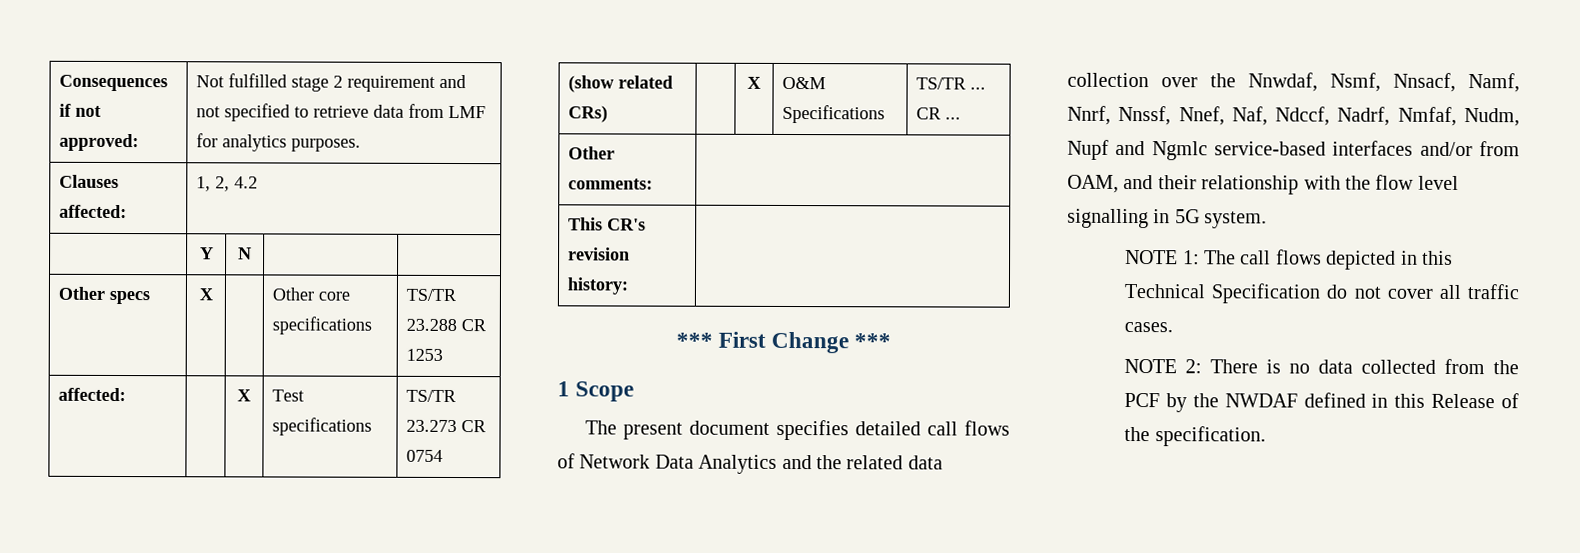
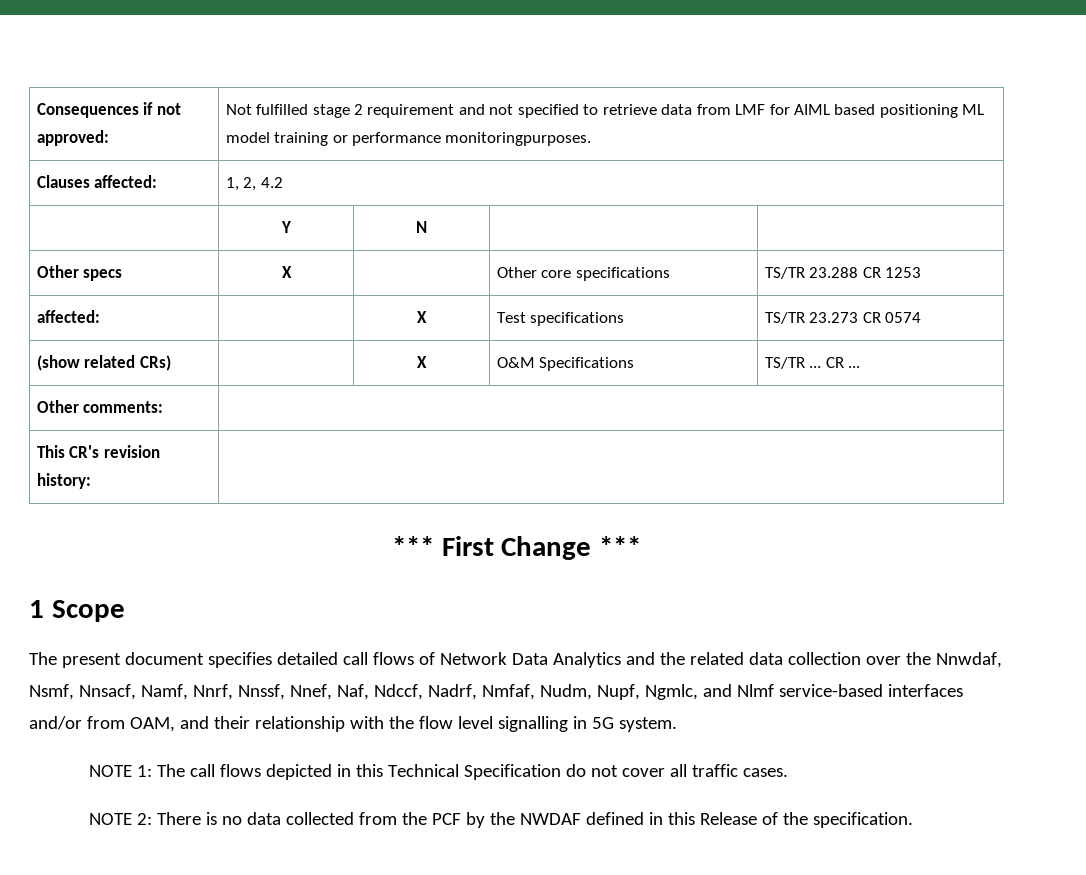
[221,134,361,152] analytics purposes. -> [793,104,985,118] [225,132,592,146] AIML based positioning ML model training or performance monitoringpurposes.
[405,449,443,462] 0754 -> [884,312,921,323] 0574
[1067,139,1208,161] Nupf and Ngmlc -> [596,684,774,700] Nupf, Ngmlc, and Nlmf

